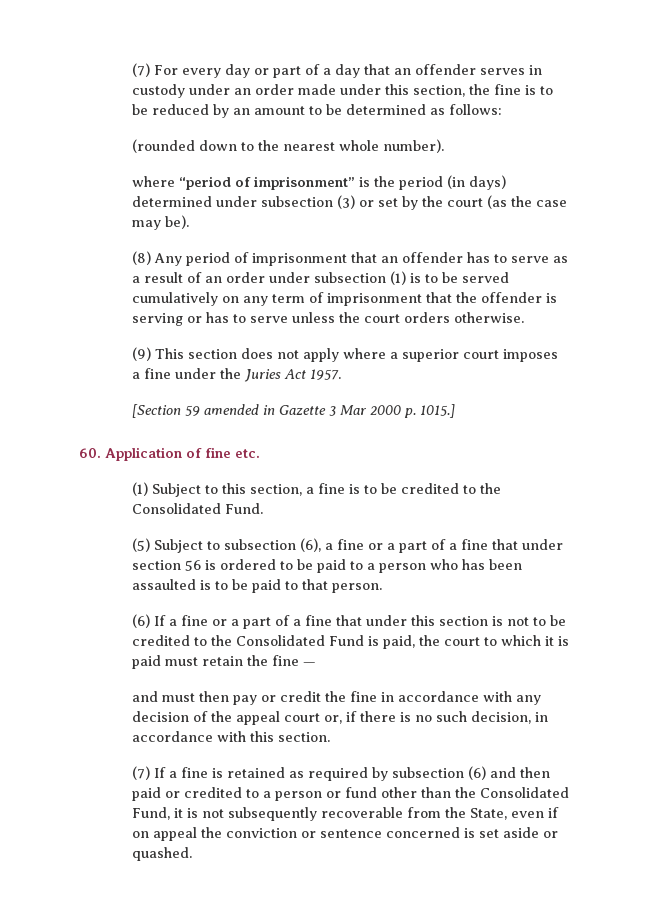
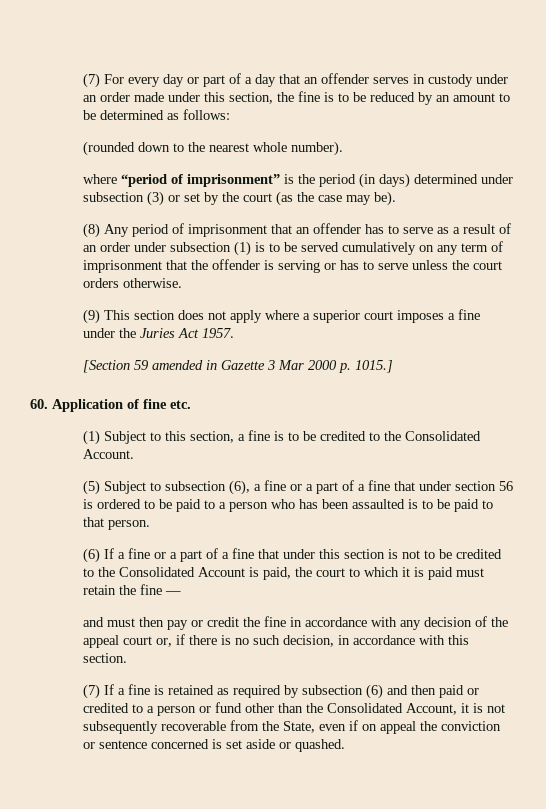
[225,503,264,514] Fund. -> [83,449,135,459] Account.
[329,635,365,646] Fund -> [198,567,246,577] Account
[132,807,171,820] Fund, -> [406,703,458,715] Account,

